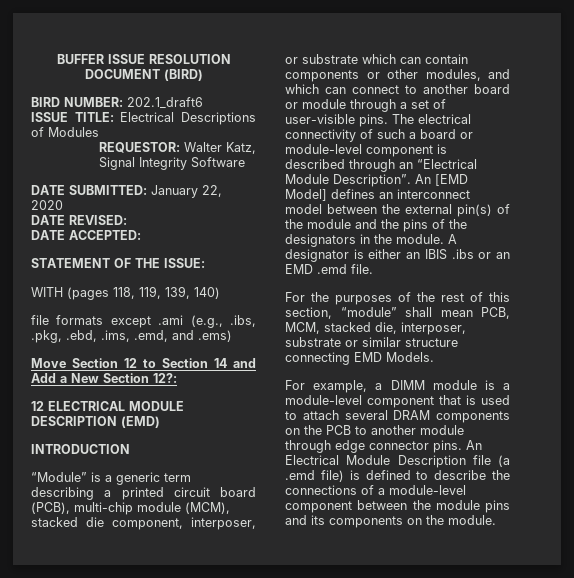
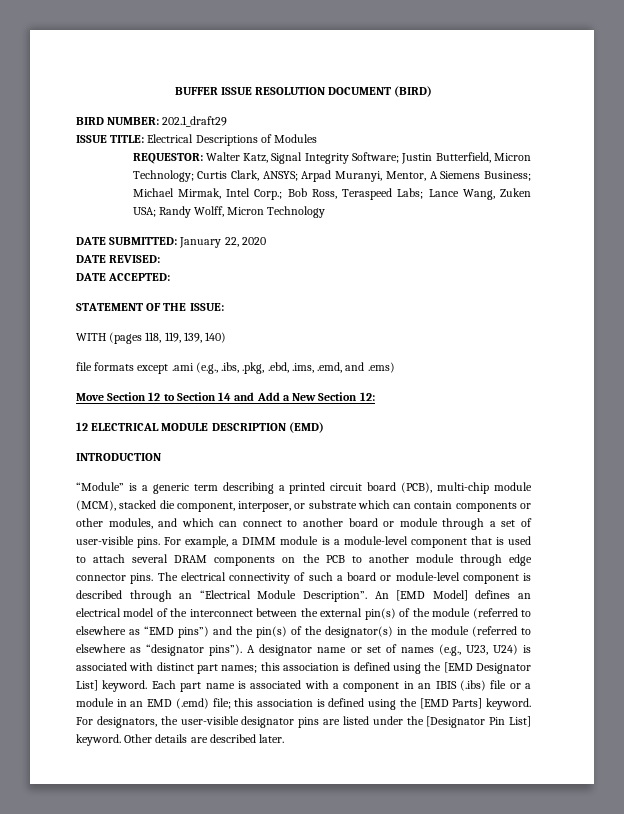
[127,97,203,109] 202.1_draft6 -> [162,116,228,127] 202.1_draft29
[190,157,245,168] Software -> [352,152,531,164] [132,170,531,182] [132,188,531,200] [132,206,326,218] Software; Justin Butterfield, Micron Technology; Curtis Clark, ANSYS; Arpad Muranyi, Mentor, A Siemens Business; Michael Mirmak, Intel Corp.; Bob Ross, Teraspeed Labs; Lance Wang, Zuken USA; Randy Wolff, Micron Technology
[153,373,177,383] 12?: -> [359,392,375,401] 12:
[392,114,471,124] [285,129,473,142] [285,144,447,157] [285,159,477,172] [285,174,468,187] [285,189,470,201] [285,204,510,217] [285,219,467,232] [285,234,457,247] [285,249,510,262] [285,264,373,274] [285,292,510,305] [285,307,510,319] [285,322,466,335] [285,337,458,347] [285,352,434,365] The electrical connectivity of such a board or module-level component is described through an “Electrical Module Description”. An [EMD Model] defines an interconnect model between the external pin(s) of the module and the pins of the designators in the module. A designator is either an IBIS .ibs or an EMD .emd file. // For the purposes of the rest of this section, “module” shall mean PCB, MCM, stacked die, interposer, substrate or similar structure connecting EMD Models. // -> (161, 542) none
[466,440,482,450] [285,455,510,468] [285,470,510,482] [285,485,466,495] [285,500,510,513] [285,515,496,528] An Electrical Module Description file (a .emd file) is defined to describe the connections of a module-level component between the module pins and its components on the module. -> [157,572,531,584] [76,590,532,602] [76,608,531,620] [76,626,531,638] [76,644,531,656] [76,662,531,674] [76,680,531,692] [76,698,531,710] [76,716,531,728] [76,734,285,746] The electrical connectivity of such a board or module-level component is described through an “Electrical Module Description”. An [EMD Model] defines an electrical model of the interconnect between the external pin(s) of the module (referred to elsewhere as “EMD pins”) and the pin(s) of the designator(s) in the module (referred to elsewhere as “designator pins”). A designator name or set of names (e.g., U23, U24) is associated with distinct part names; this association is defined using the [EMD Designator List] keyword. Each part name is associated with a component in an IBIS (.ibs) file or a module in an EMD (.emd) file; this association is defined using the [EMD Parts] keyword. For designators, the user-visible designator pins are listed under the [Designator Pin List] keyword. Other details are described later.

